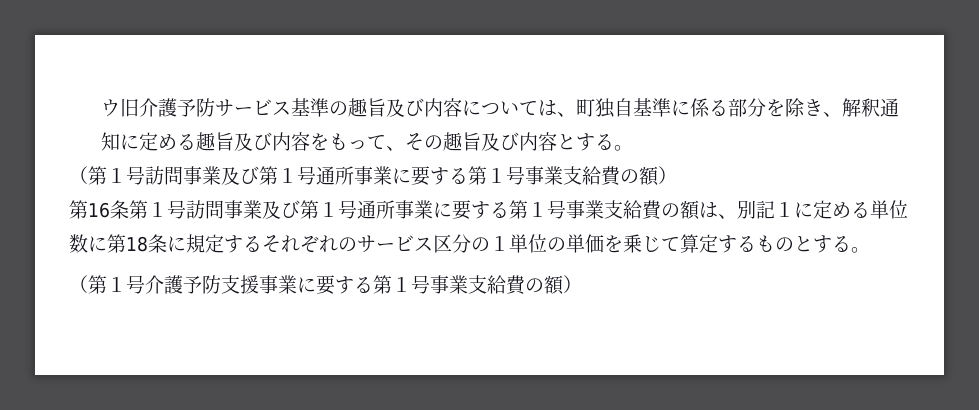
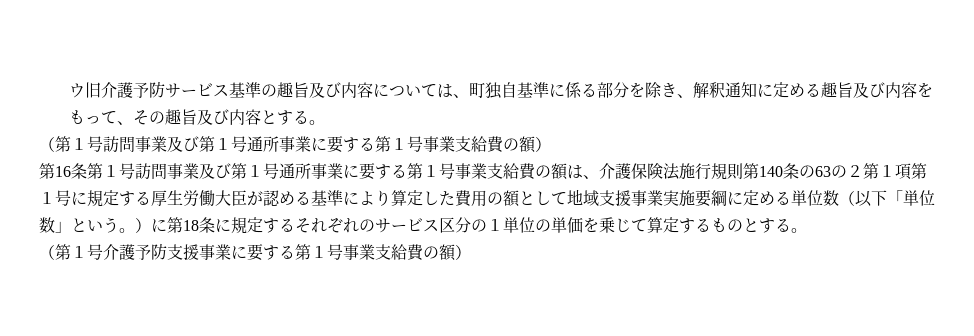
[737,200,908,219] [69,234,88,253] 別記１に定める単位数 -> [599,163,927,180] [39,189,935,207] [39,217,151,233] 介護保険法施行規則第140条の63の２第１項第１号に規定する厚生労働大臣が認める基準により算定した費用の額として地域支援事業実施要綱に定める単位数（以下「単位数」という。）

